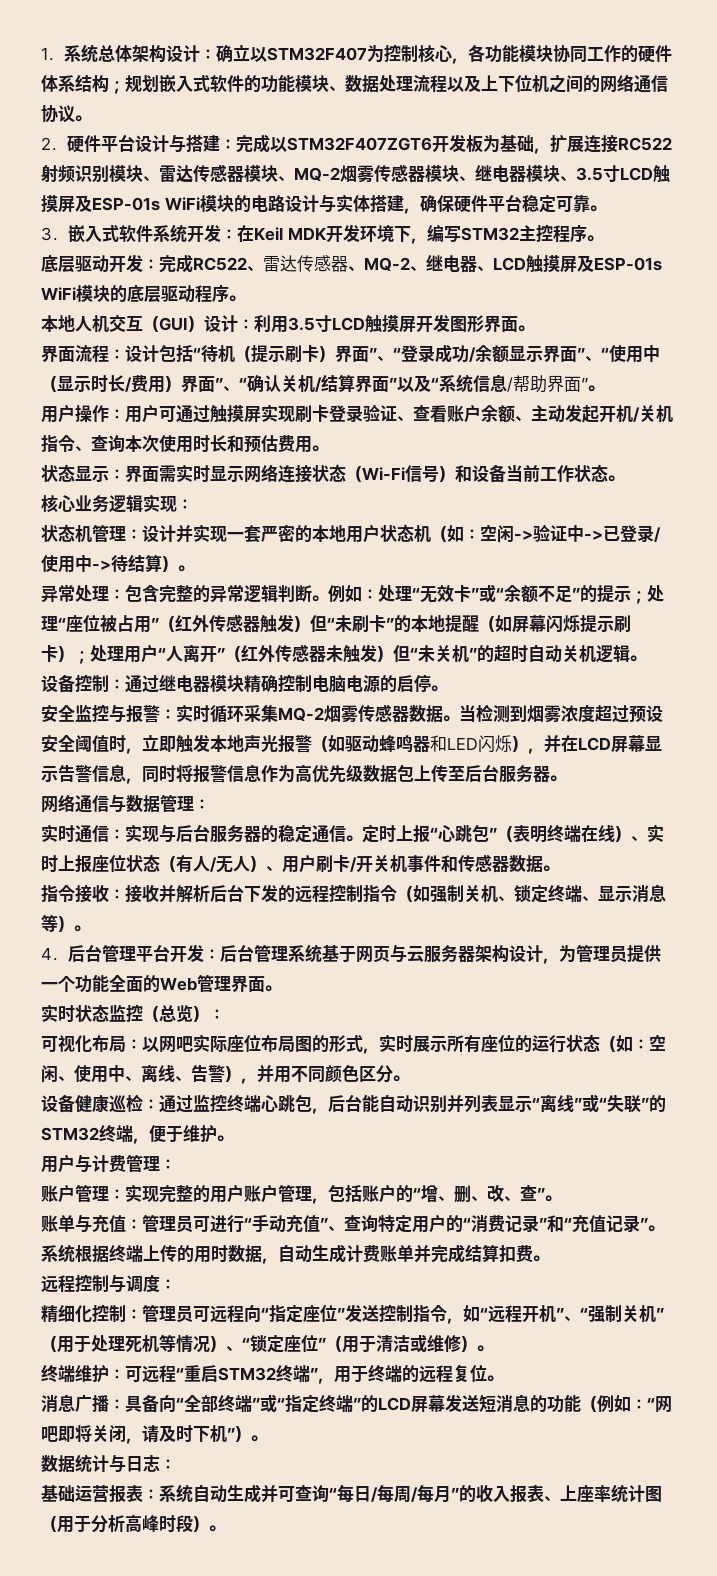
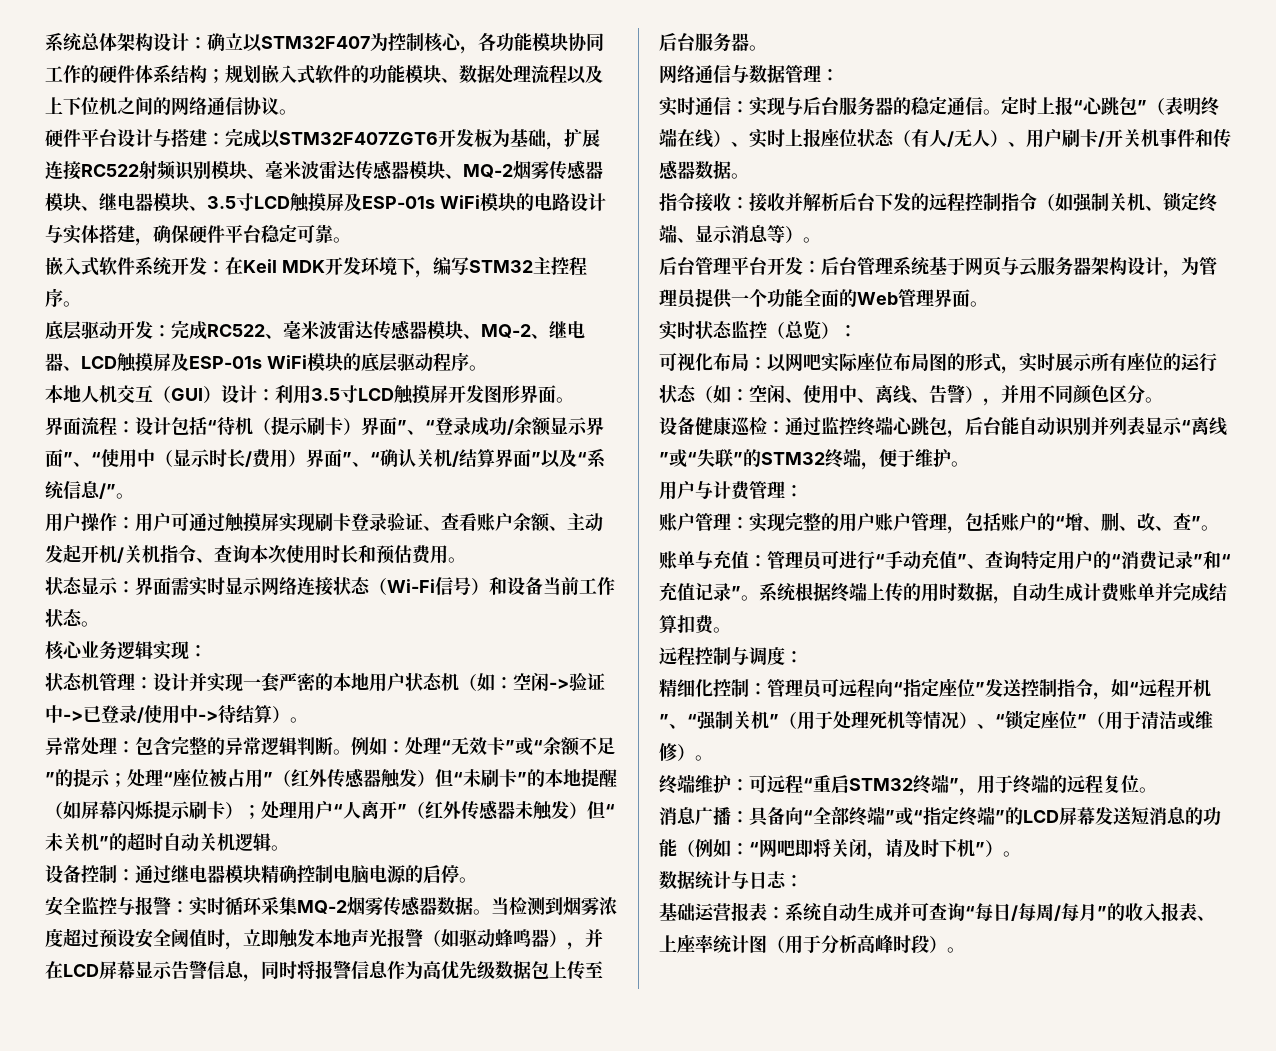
[41,47,64,61] 1． -> (45, 42) none
[41,137,67,151] 2． -> (297, 112) none
(159, 179) none -> [265,160,319,179] 毫米波
[41,227,68,241] 3． -> (351, 240) none
[263,255,348,272] 雷达传感器 -> [283,320,463,340] 毫米波雷达传感器模块
[507,375,588,393] /帮助界面” -> [99,483,116,499] /”
[430,735,512,752] 和LED闪烁 -> (549, 938) none
[41,947,68,961] 4． -> (821, 240) none

